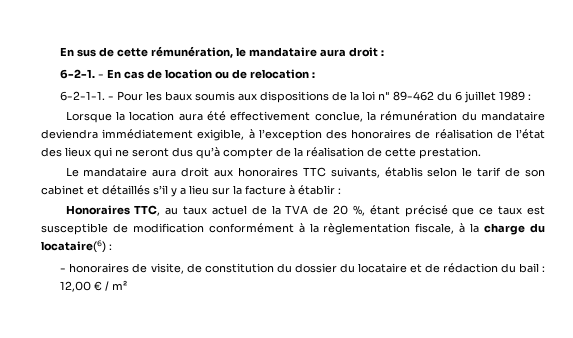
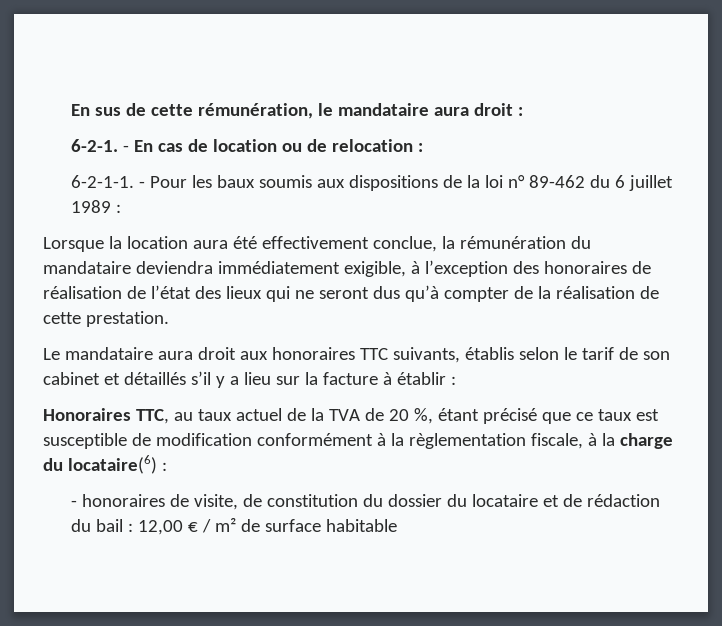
[378,91,391,100] n" -> [508,175,526,188] n°
(128, 285) none -> [241,519,398,532] de surface habitable

